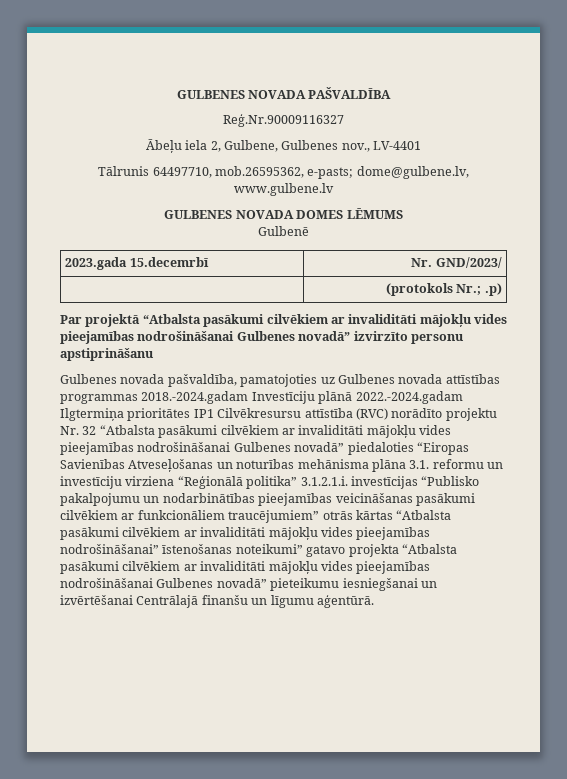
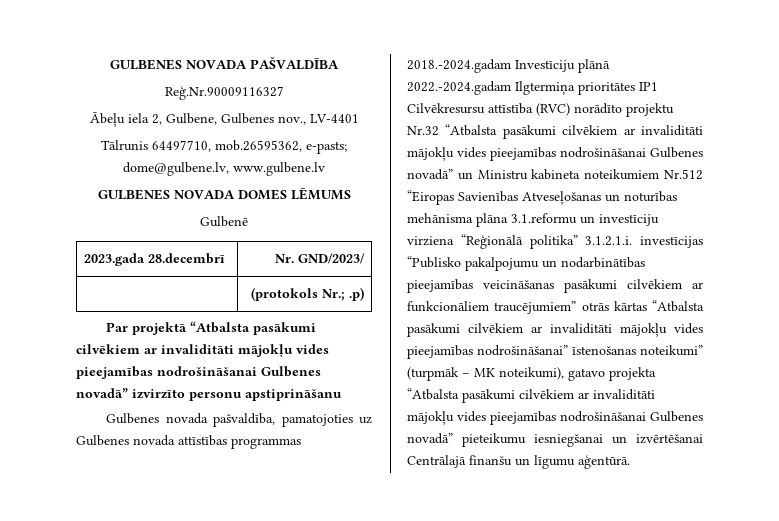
[129,257,209,267] 15.decemrbī -> [147,253,225,264] 28.decembrī
[60,426,97,435] Nr. 32 -> [407,126,439,136] Nr.32
[347,442,414,455] piedaloties -> [457,169,703,180] un Ministru kabineta noteikumiem Nr.512
[409,459,484,469] 3.1. reformu -> [511,213,577,224] 3.1.reformu
(303, 549) none -> [407,367,564,381] (turpmāk – MK noteikumi),

